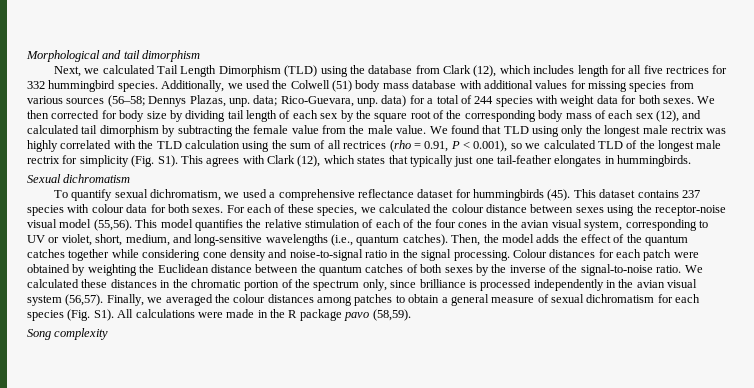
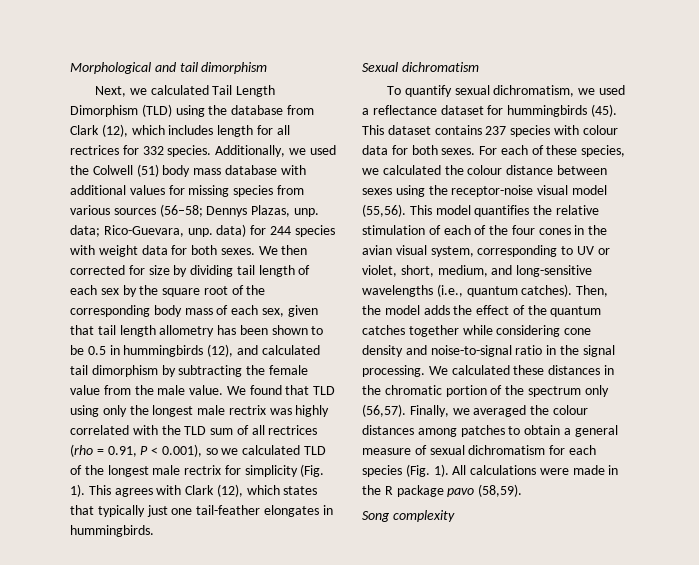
[643,65,663,74] five -> (290, 130) none
[48,80,116,92] hummingbird -> (164, 150) none
[427,95,472,104] a total of -> (267, 230) none
[119,110,145,122] body -> (145, 270) none
[635,113,654,119] sex -> [261,305,318,317] [70,325,324,337] [70,345,204,357] sex, given that tail length allometry has been shown to be 0.5 in hummingbirds
[184,140,287,152] calculation using the -> (207, 430) none
[157,155,178,167] S1). -> [70,484,85,497] 1).
[278,189,355,201] comprehensive -> (369, 111) none
[512,249,699,261] [27,264,682,276] Colour distances for each patch were obtained by weighting the Euclidean distance between the quantum catches of both sexes by the inverse of the signal-to-noise ratio. -> (425, 371) none
[362,279,698,291] [27,295,62,306] only, since brilliance is processed independently in the avian visual system -> [584,385,609,397] only
[93,309,114,321] S1). -> [433,464,449,477] 1).

